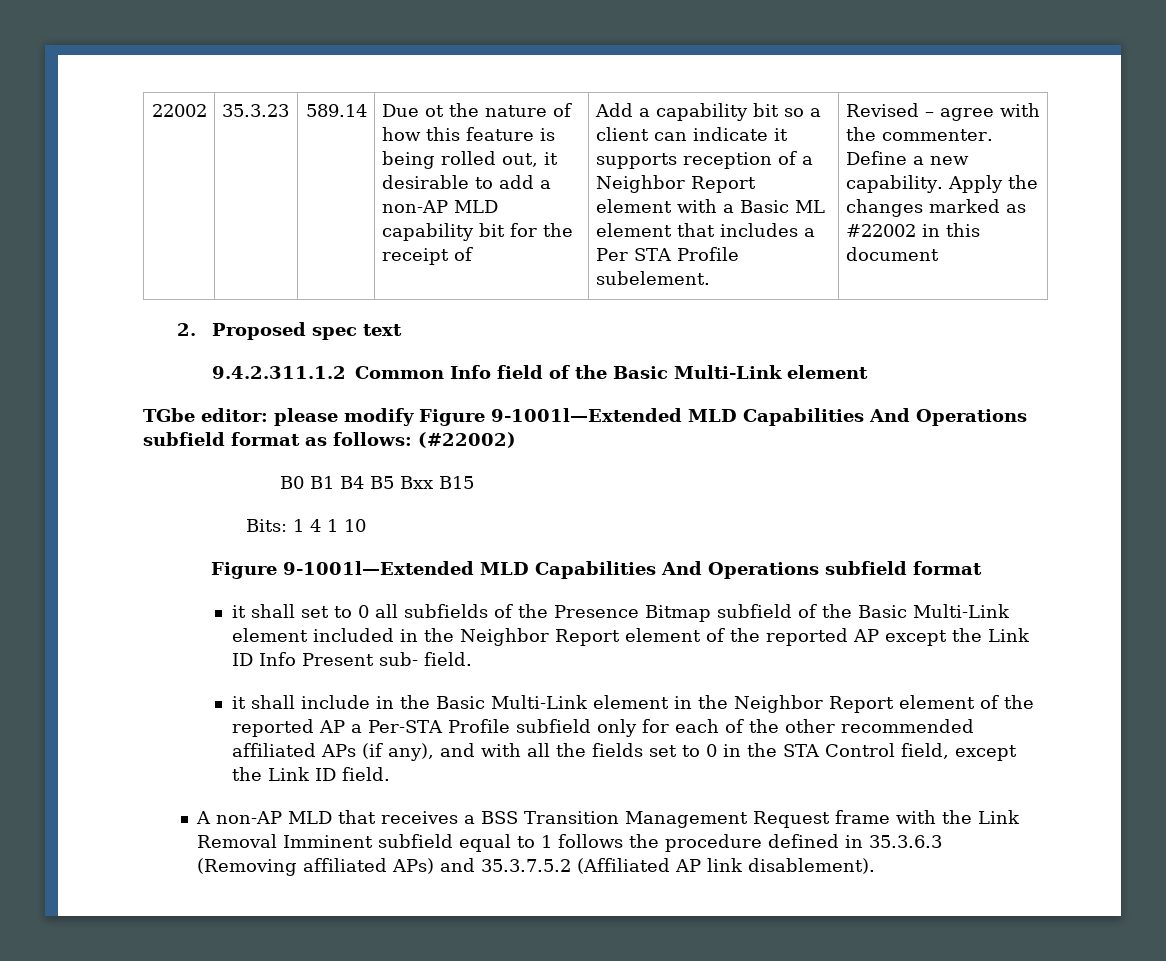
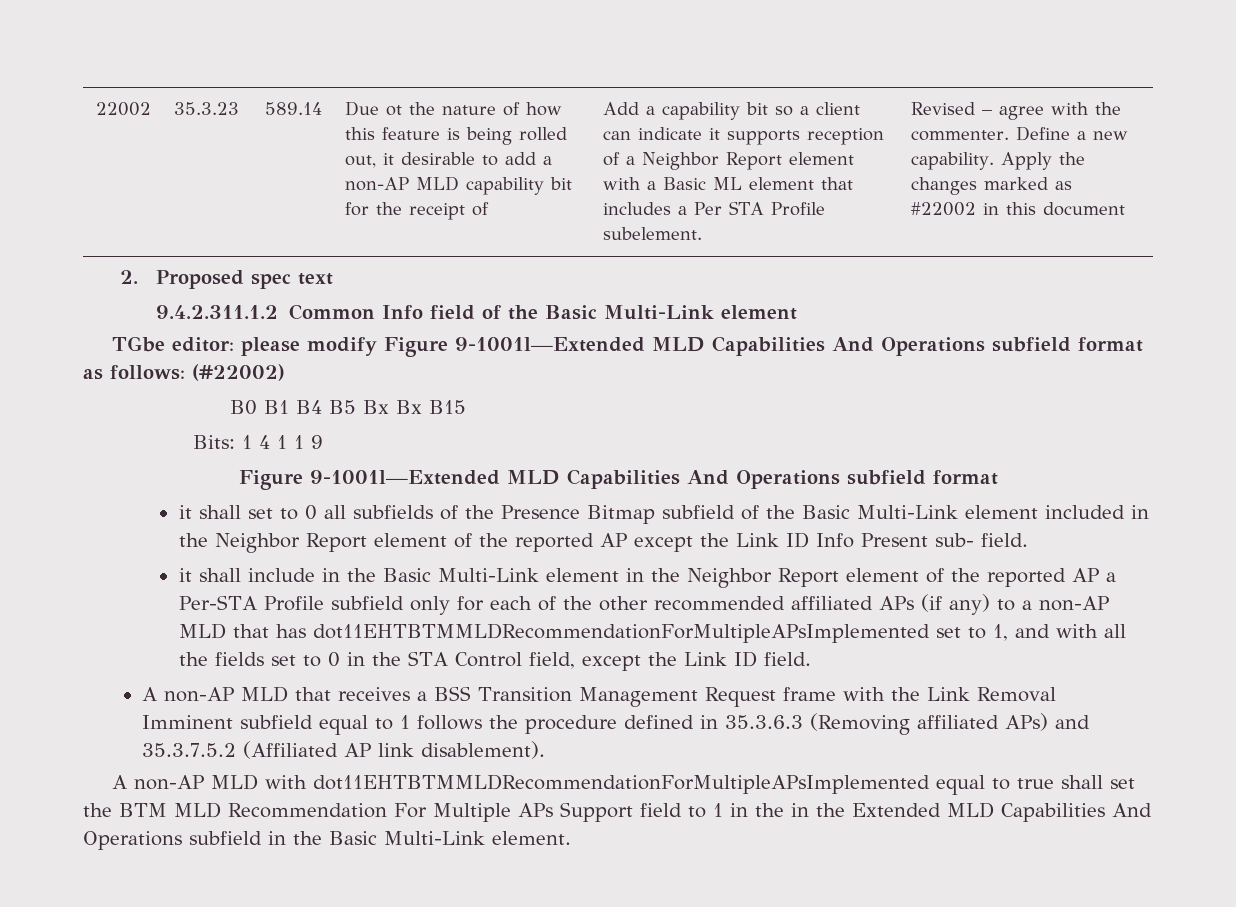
[400,476,434,489] Bxx -> [362,400,422,414] Bx Bx
[344,519,367,532] 10 -> [293,435,323,449] 1 9
[387,743,434,761] any), -> [948,594,1109,615] [178,623,1008,643] any) to a non-AP MLD that has dot11EHTBTMMLDRecommendationForMultipleAPsImplemented set to 1,
(876, 866) none -> [112,774,1136,795] [83,802,1152,822] [83,831,571,850] // A non-AP MLD with dot11EHTBTMMLDRecommendationForMultipleAPsImplemented equal to true shall set the BTM MLD Recommendation For Multiple APs Support field to 1 in the in the Extended MLD Capabilities And Operations subfield in the Basic Multi-Link element.

